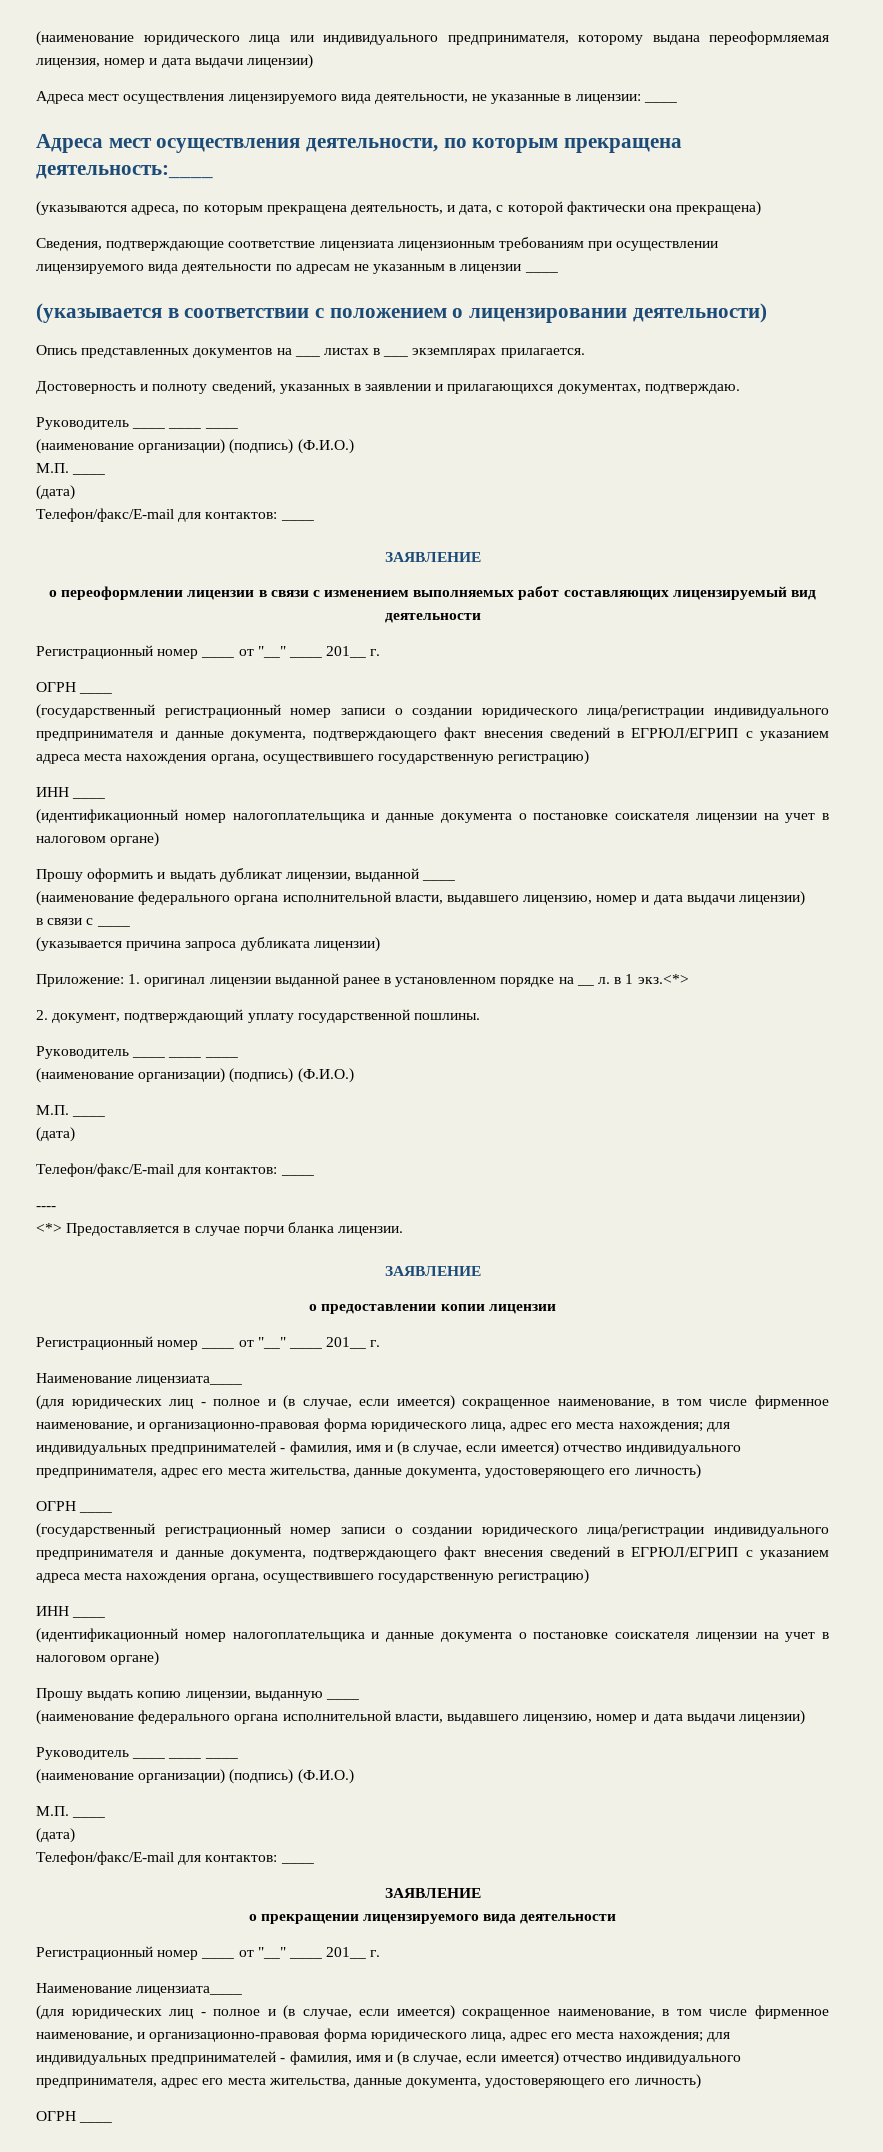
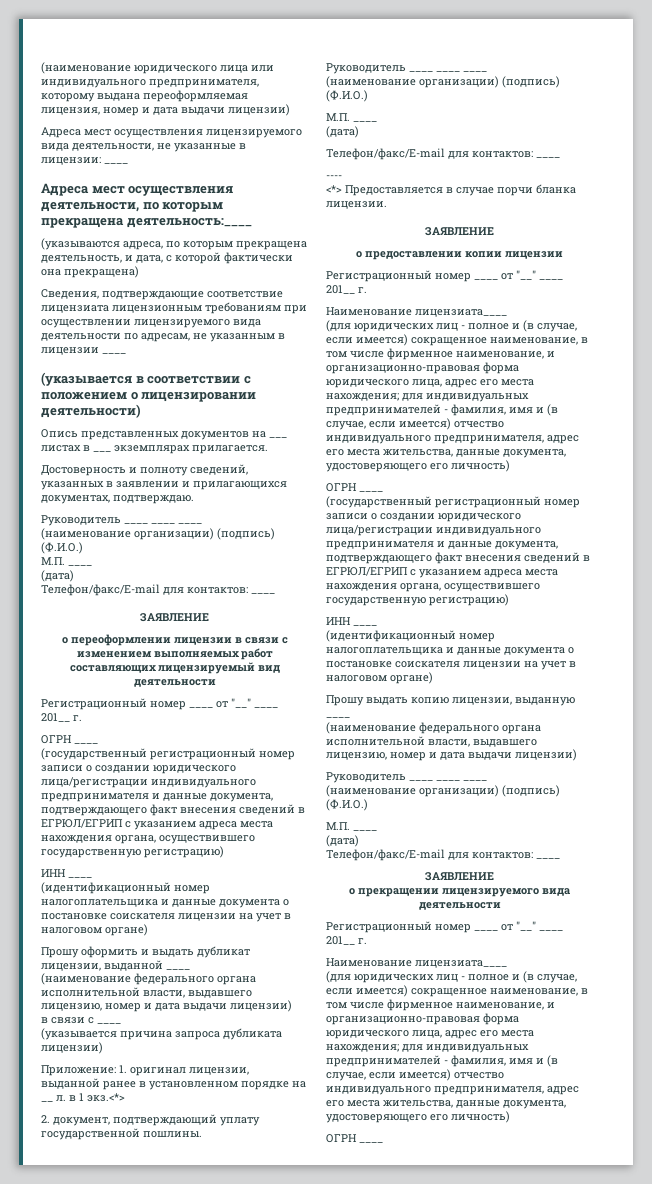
[295,264,350,274] адресам -> [141,333,190,342] адресам,
[209,977,271,987] лицензии -> [189,1067,249,1075] лицензии,

